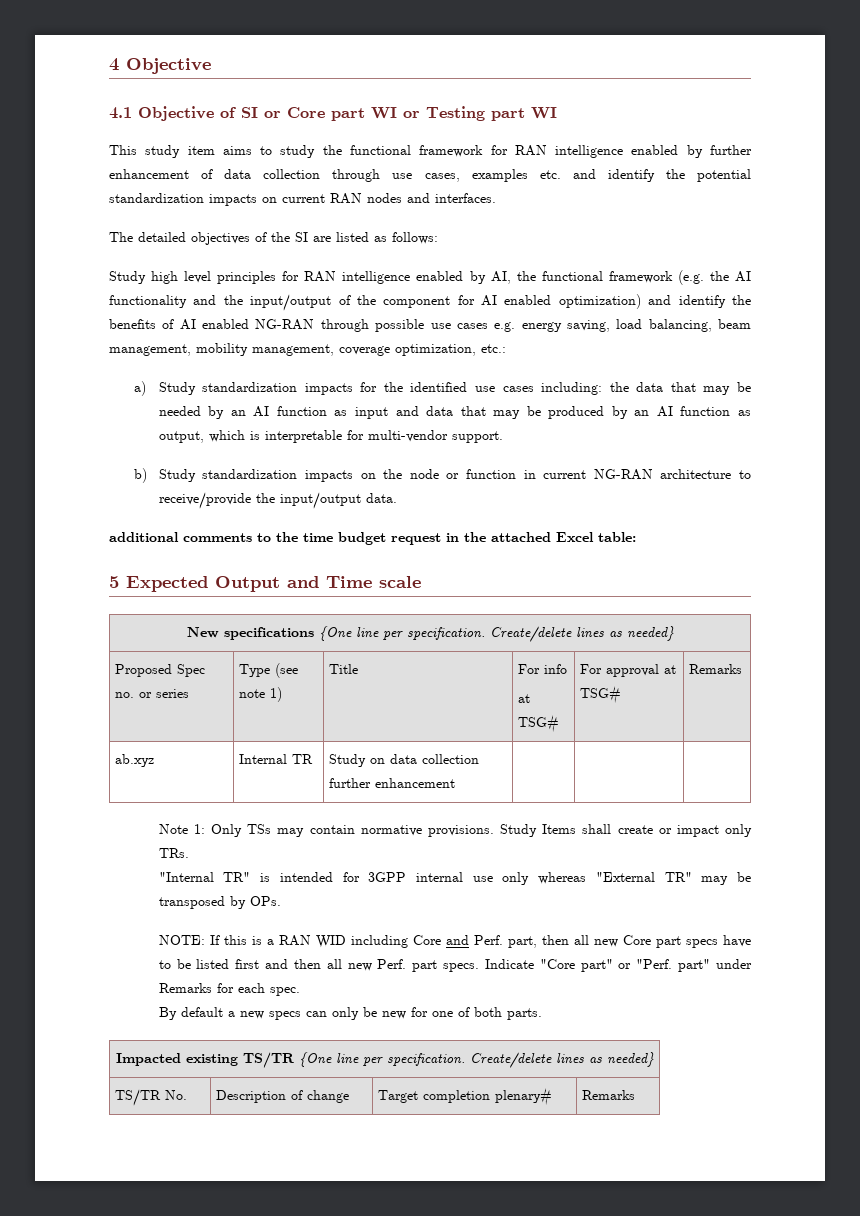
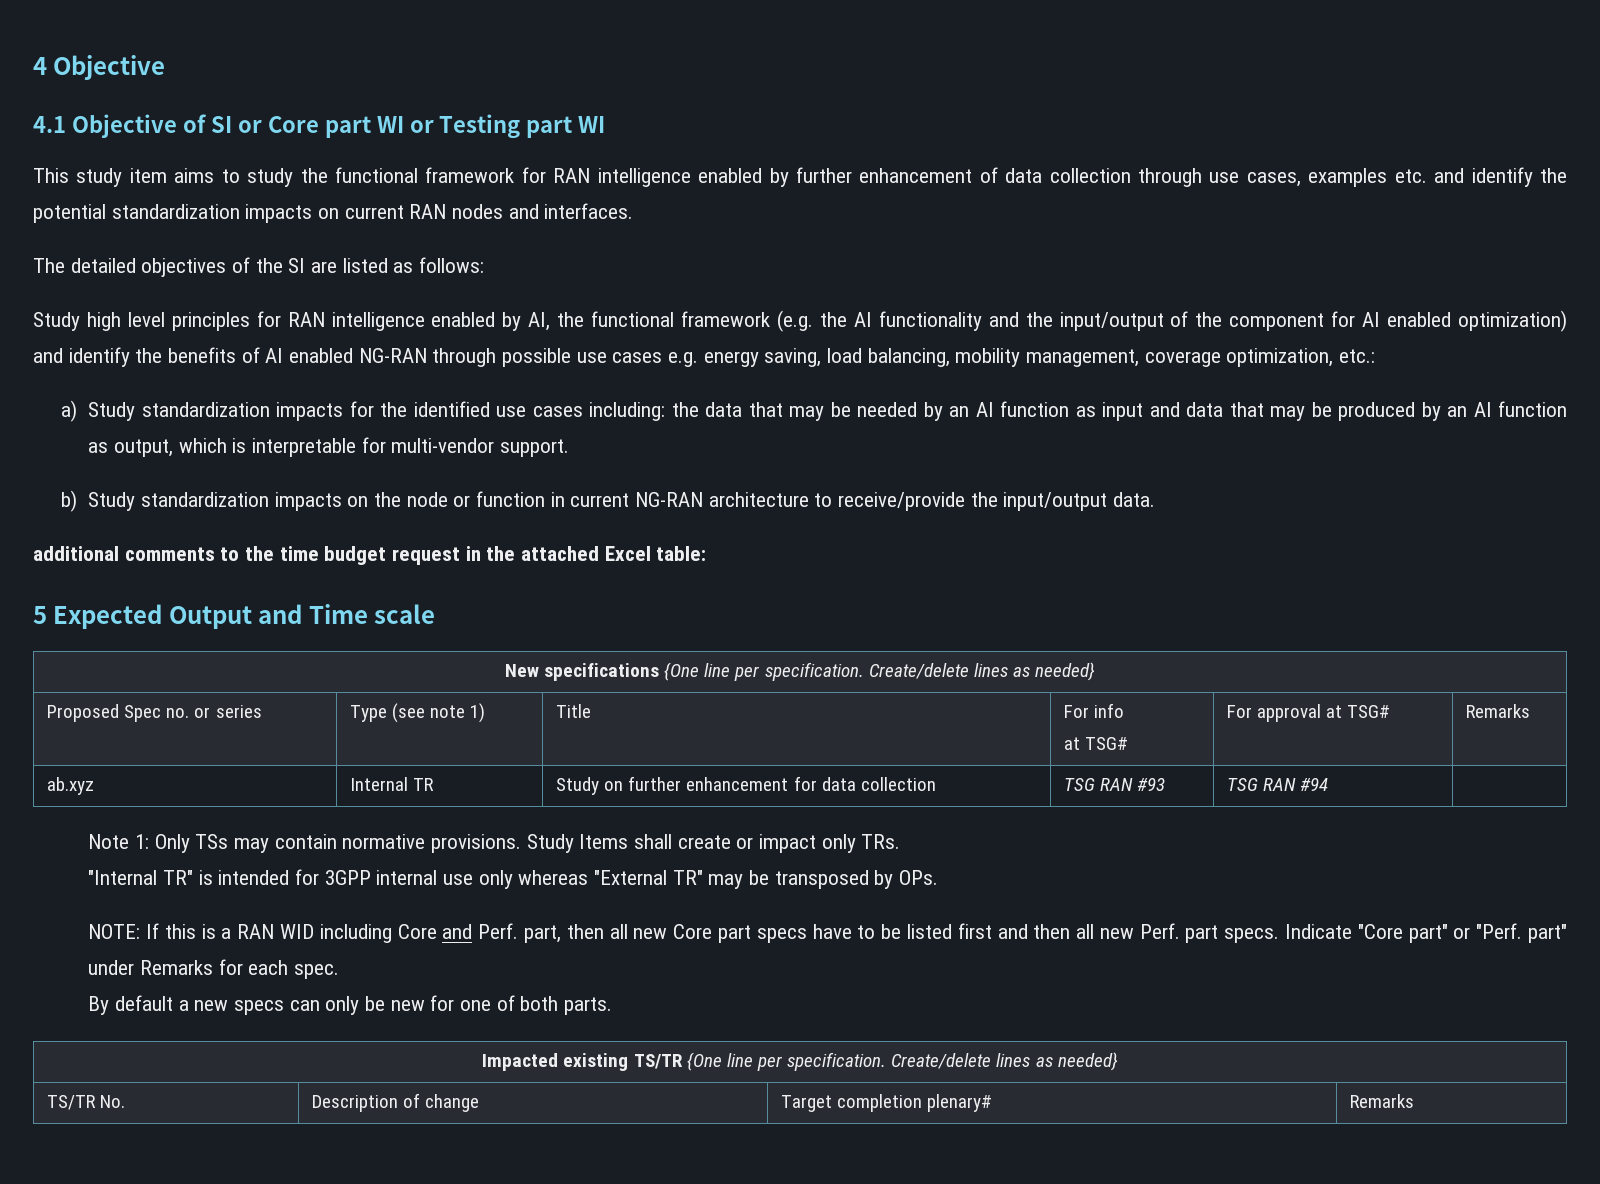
[718,319,751,329] [109,344,191,356] beam management, -> (950, 357) none
[390,754,480,764] [329,778,456,788] data collection further enhancement | | -> [628,776,936,791] [1064,778,1166,791] [1227,778,1329,791] further enhancement for data collection | TSG RAN #93 | TSG RAN #94

